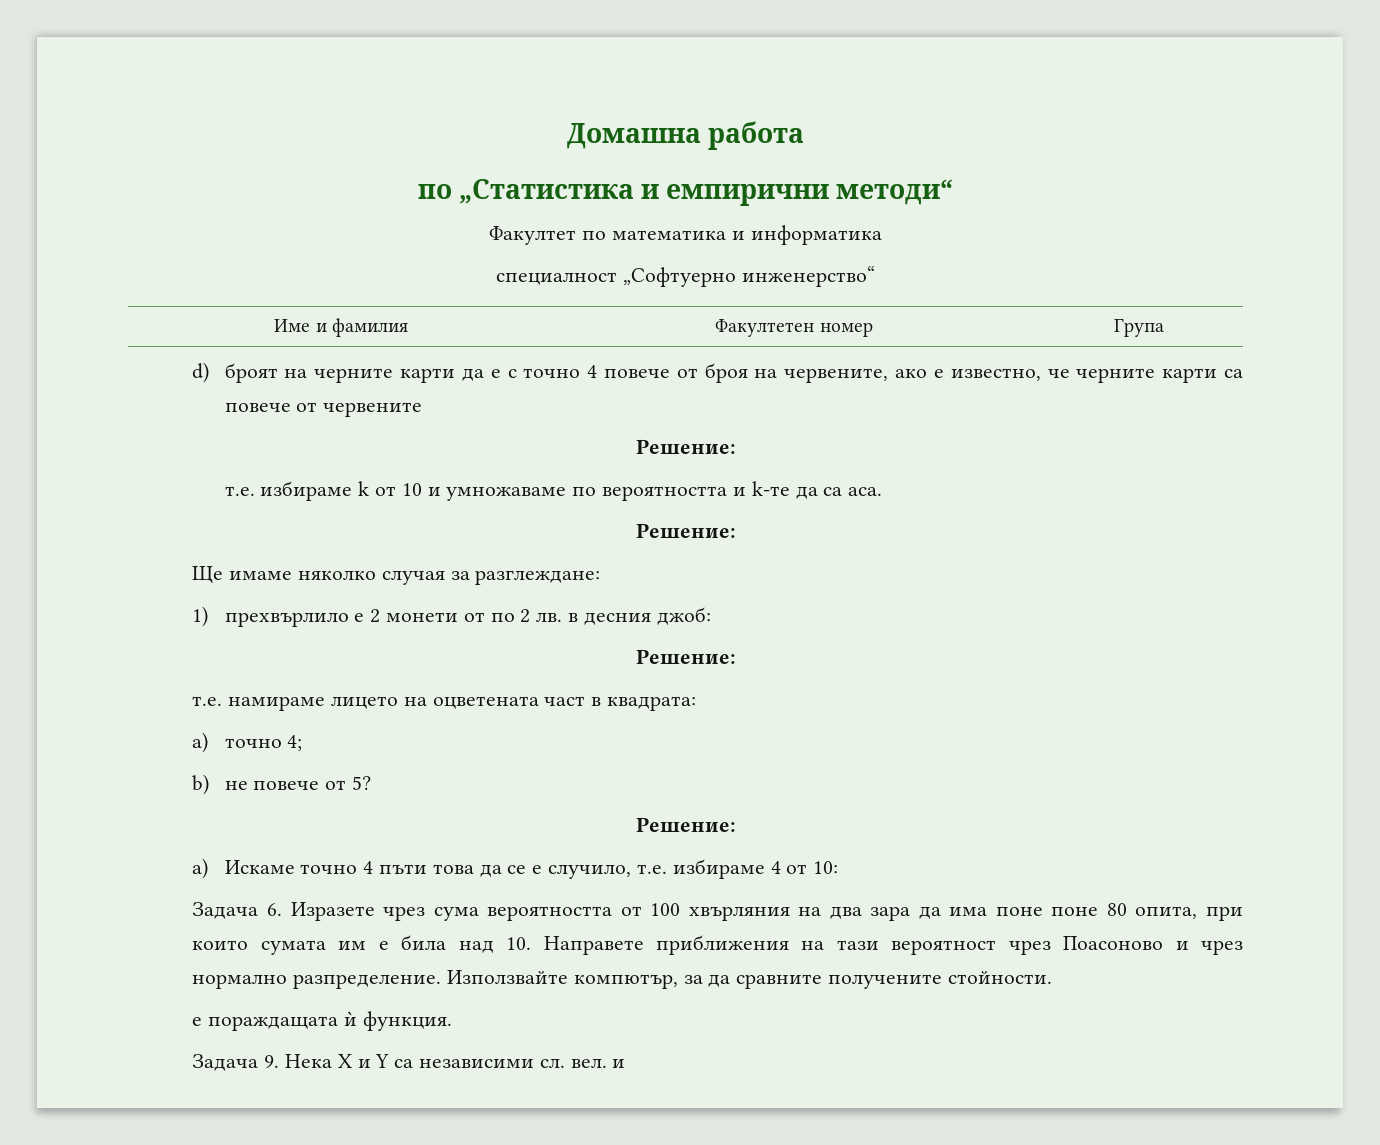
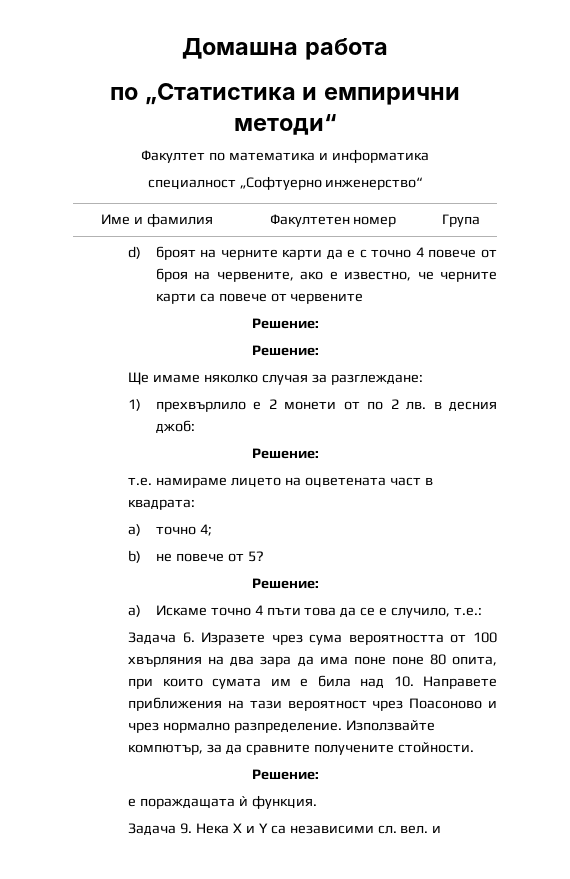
[224,481,883,501] // т.е. избираме k от 10 и умножаваме по вероятността и k-те да са аса. -> (319, 323) none
[636,859,839,879] т.е. избираме 4 от 10: -> [454,607,483,616] т.е.:
(1052, 977) none -> [251,769,319,780] // Решение:

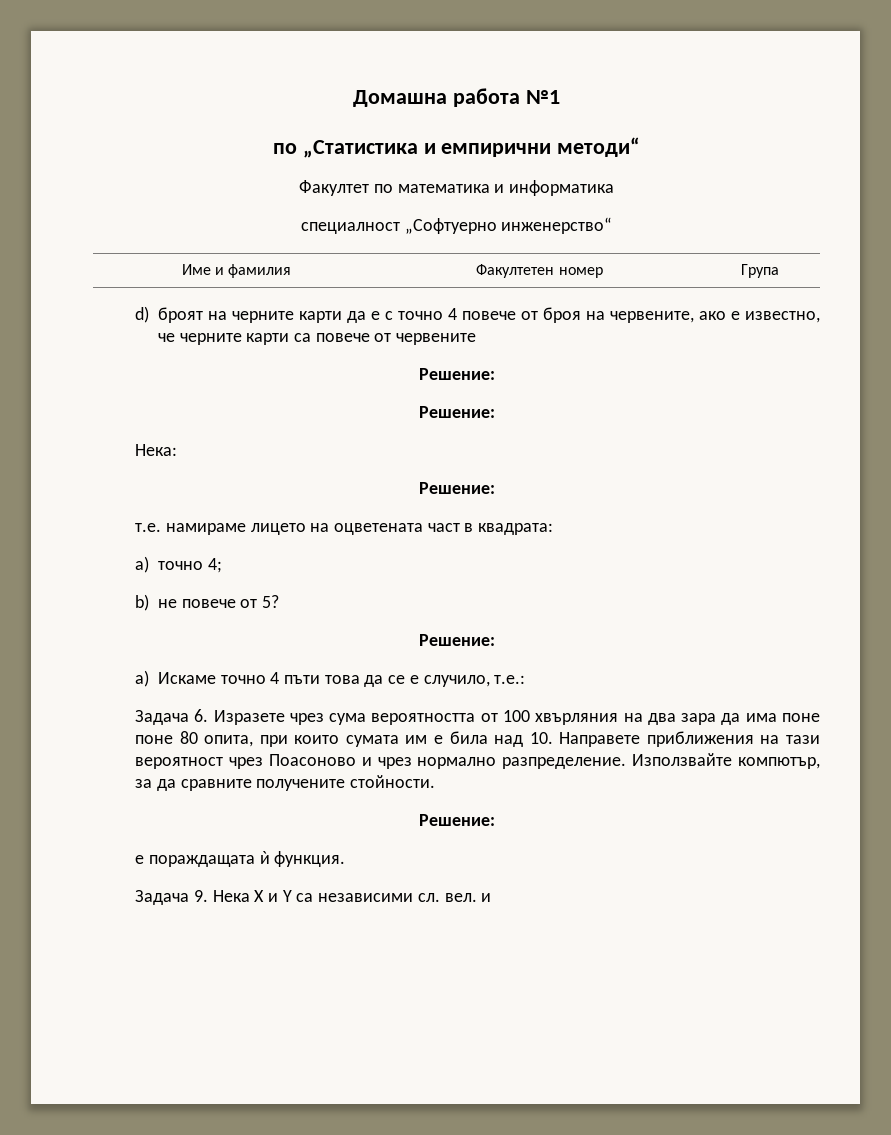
(388, 49) none -> [525,90,560,104] №1
[128,372,423,385] [128,399,497,412] [155,420,195,433] Ще имаме няколко случая за разглеждане: // 1) прехвърлило е 2 монети от по 2 лв. в десния джоб: -> [135,444,178,456] Нека:

